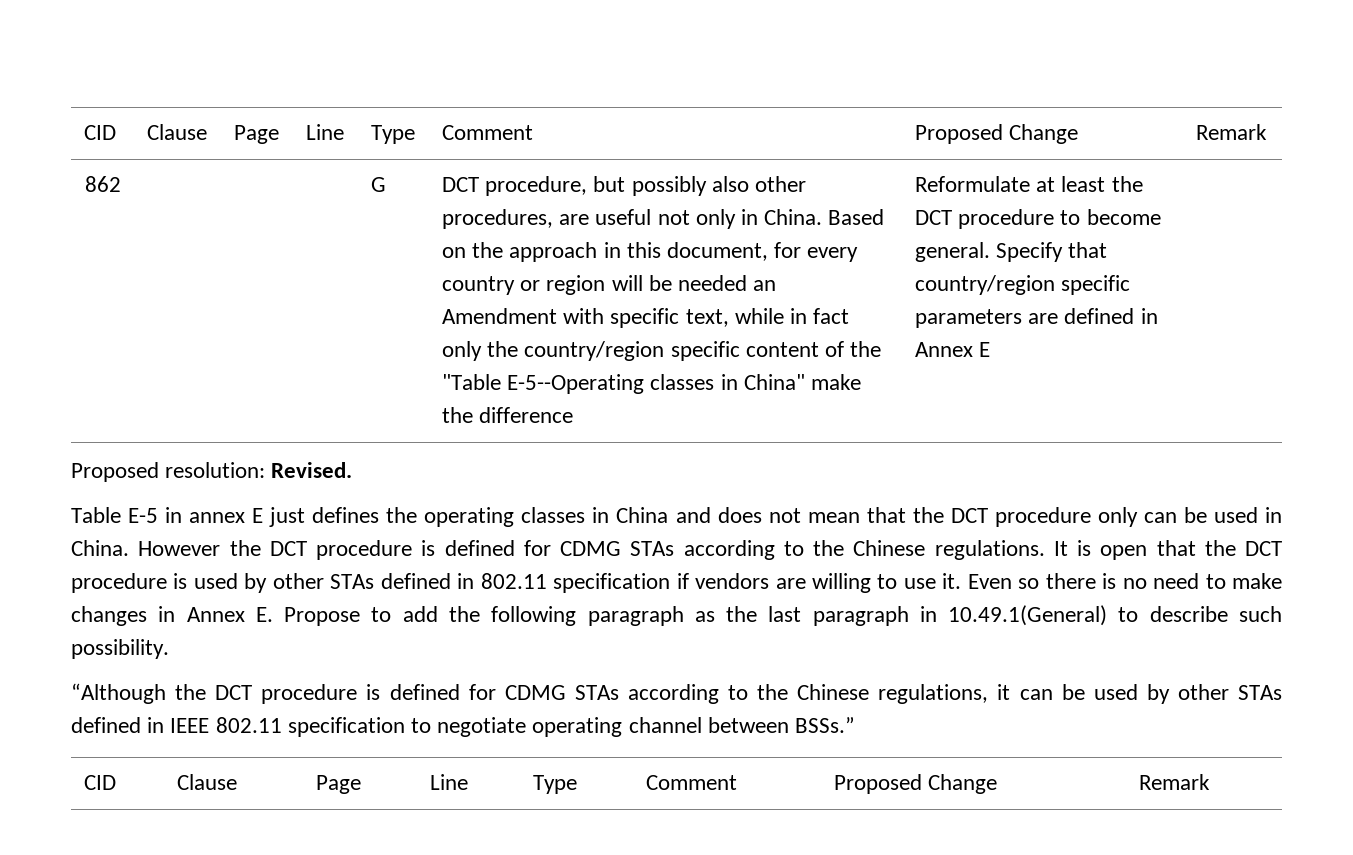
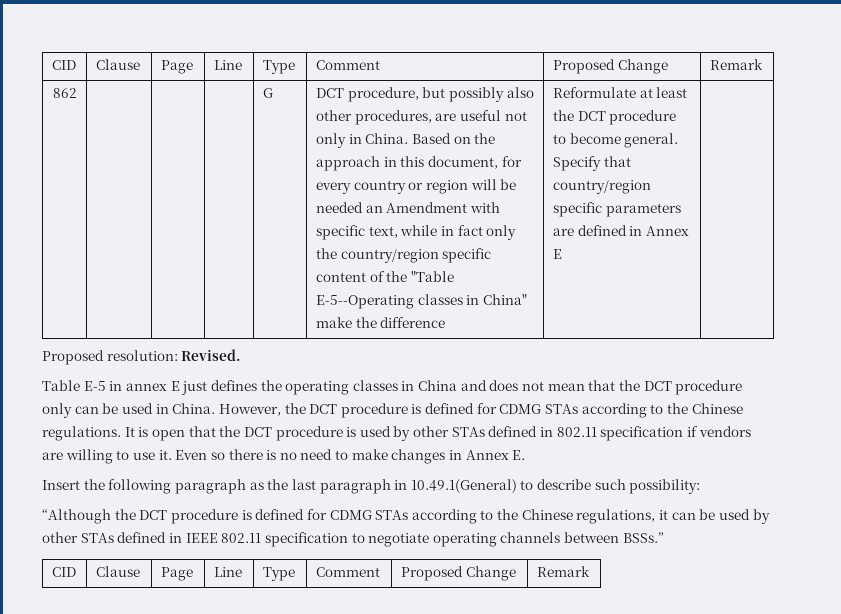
[138,541,221,556] However -> [218,404,281,416] However,
[284,606,438,626] Propose to add -> [42,480,80,490] // Insert
[71,639,169,659] possibility. -> [629,479,701,494] possibility:
[628,717,702,733] channel -> [500,532,561,543] channels

